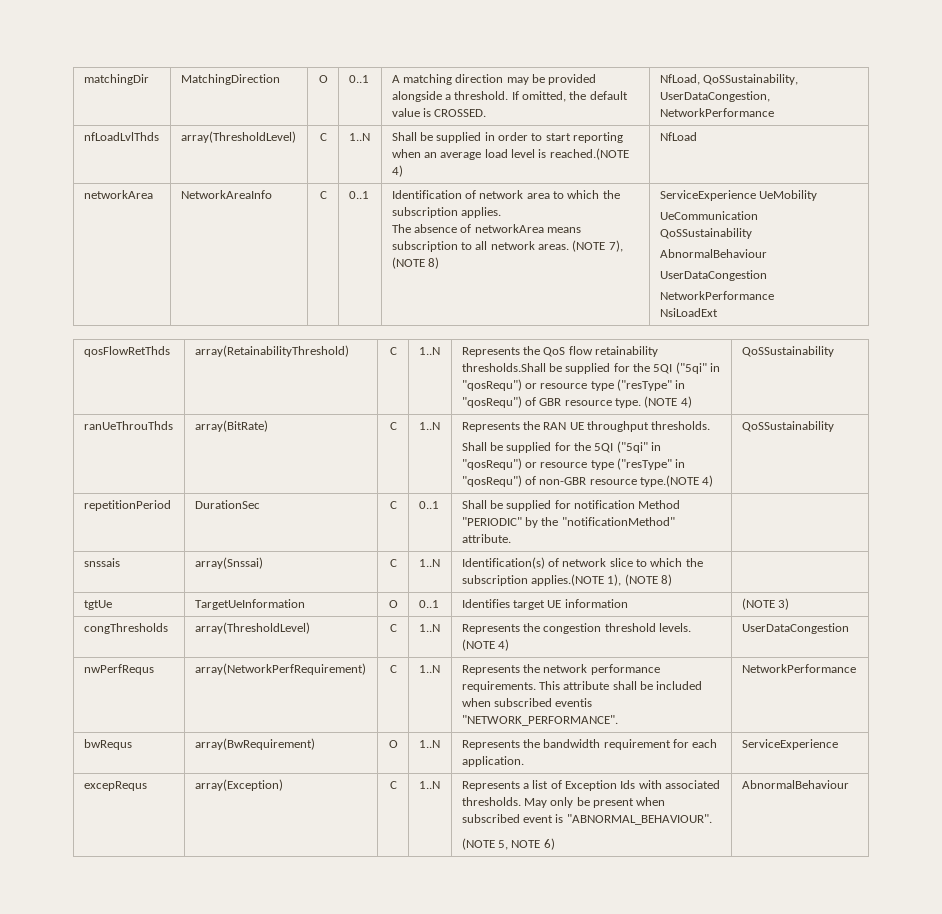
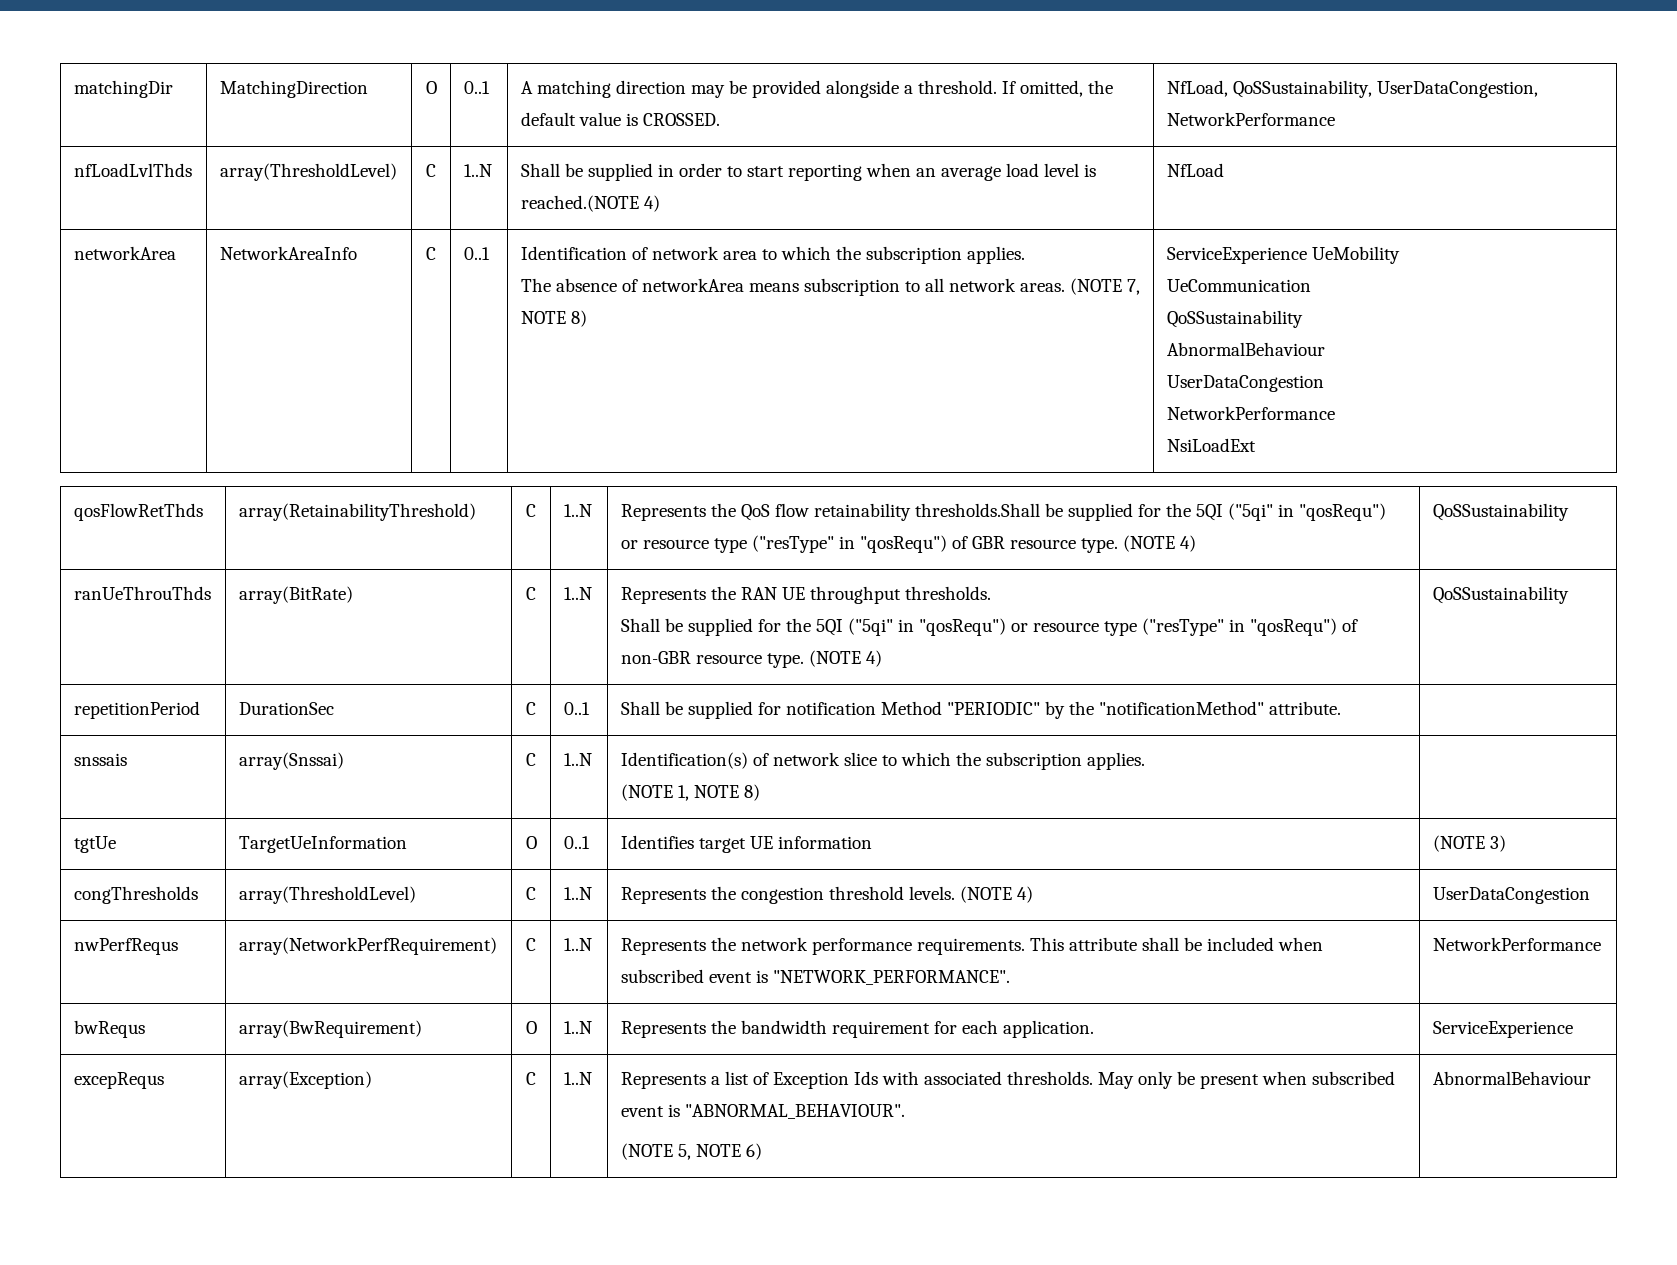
[608,240,623,252] [391,257,425,269] 7), (NOTE -> [1126,279,1140,295] [520,311,566,324] 7, NOTE
[640,475,700,487] type.(NOTE -> [766,650,861,668] type. (NOTE
[530,574,658,586] applies.(NOTE 1), (NOTE -> [1086,752,1145,770] [620,784,739,801] applies. // (NOTE 1, NOTE
[555,698,593,707] eventis -> [708,970,768,983] event is

